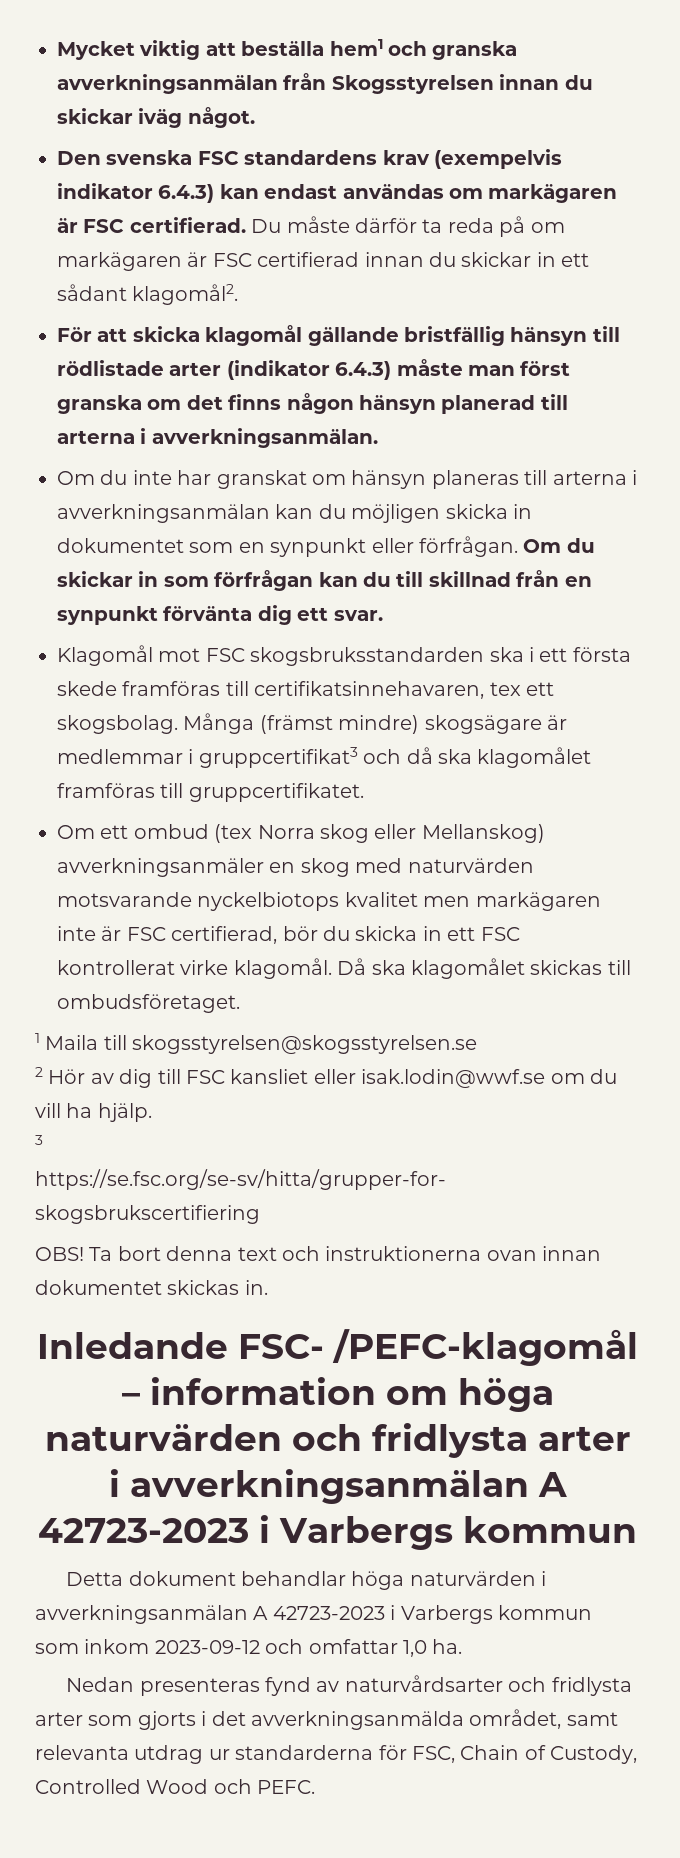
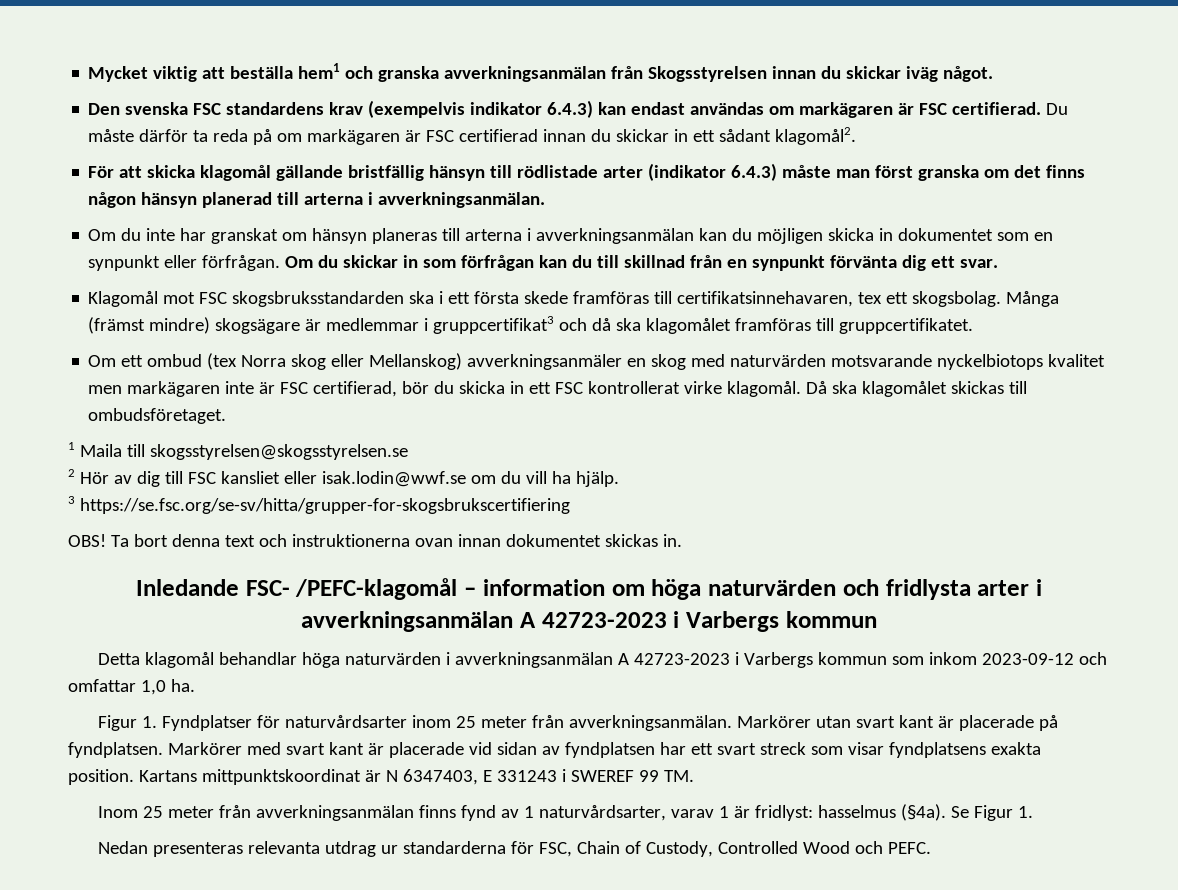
[128,1571,236,1586] dokument -> [145,652,215,668] klagomål
[66,1675,632,1696] [35,1709,618,1730] Nedan presenteras fynd av naturvårdsarter och fridlysta arter som gjorts i det avverkningsanmälda området, samt -> [98,715,1059,731] [68,742,1041,758] [68,769,694,785] [98,804,1034,821] [98,841,244,857] Figur 1. Fyndplatser för naturvårdsarter inom 25 meter från avverkningsanmälan. Markörer utan svart kant är placerade på fyndplatsen. Markörer med svart kant är placerade vid sidan av fyndplatsen har ett svart streck som visar fyndplatsens exakta position. Kartans mittpunktskoordinat är N 6347403, E 331243 i SWEREF 99 TM. // Inom 25 meter från avverkningsanmälan finns fynd av 1 naturvårdsarter, varav 1 är fridlyst: hasselmus (§4a). Se Figur 1. // Nedan presenteras

